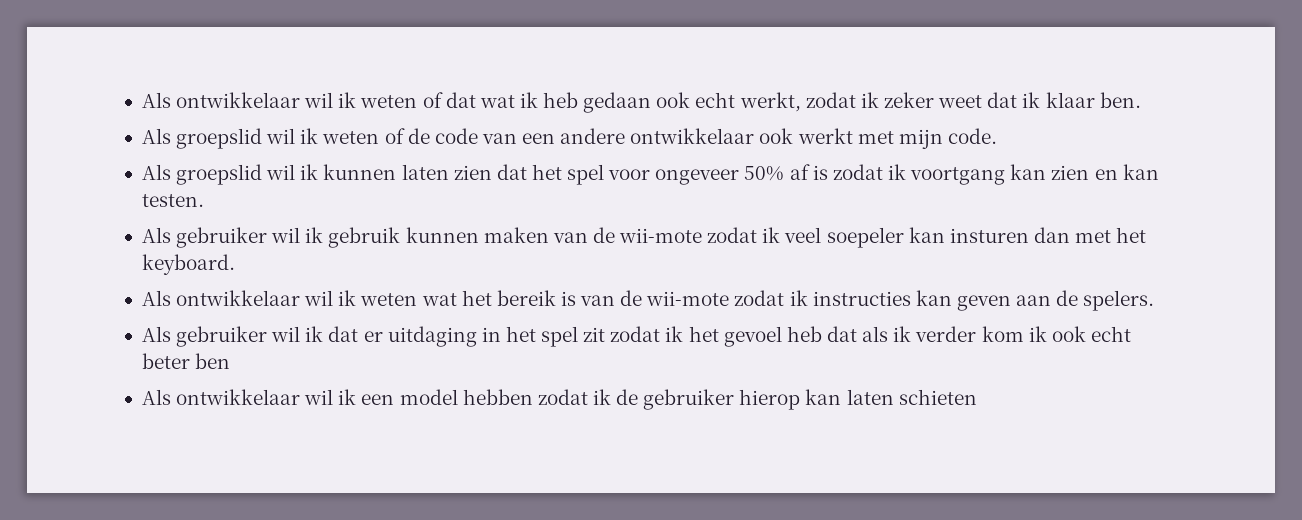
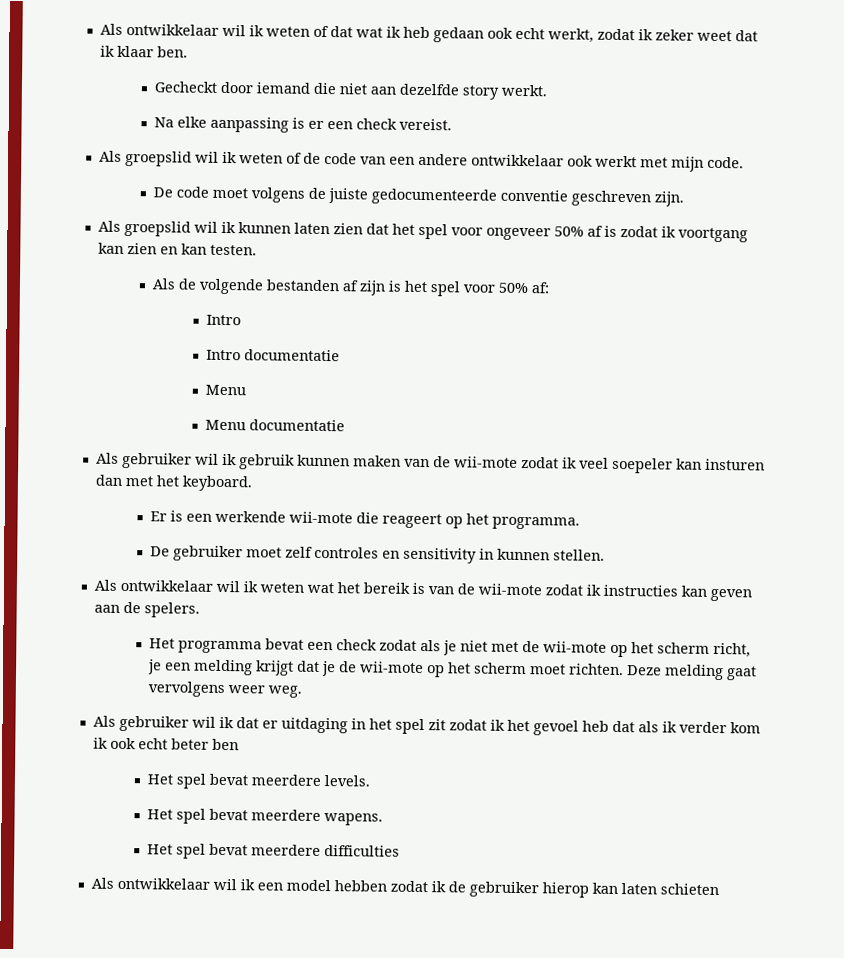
(1141, 100) none -> [153,81,547,100] [153,116,452,133] // Gecheckt door iemand die niet aan dezelfde story werkt. // Na elke aanpassing is er een check vereist.
(997, 136) none -> [152,186,684,207] // De code moet volgens de juiste gedocumenteerde conventie geschreven zijn.
(204, 200) none -> [151,278,549,297] [206,314,242,326] [206,349,341,362] [205,384,247,396] [205,419,346,432] // Als de volgende bestanden af zijn is het spel voor 50% af: // Intro // Intro documentatie // Menu // Menu documentatie
(235, 264) none -> [149,510,580,530] [149,545,605,564] // Er is een werkende wii-mote die reageert op het programma. // De gebruiker moet zelf controles en sensitivity in kunnen stellen.
(1155, 300) none -> [148,638,751,658] [147,659,757,681] [147,681,302,698] // Het programma bevat een check zodat als je niet met de wii-mote op het scherm richt, je een melding krijgt dat je de wii-mote op het scherm moet richten. Deze melding gaat vervolgens weer weg.
(231, 361) none -> [146,773,370,789] [146,808,383,826] [146,843,400,859] // Het spel bevat meerdere levels. // Het spel bevat meerdere wapens. // Het spel bevat meerdere difficulties

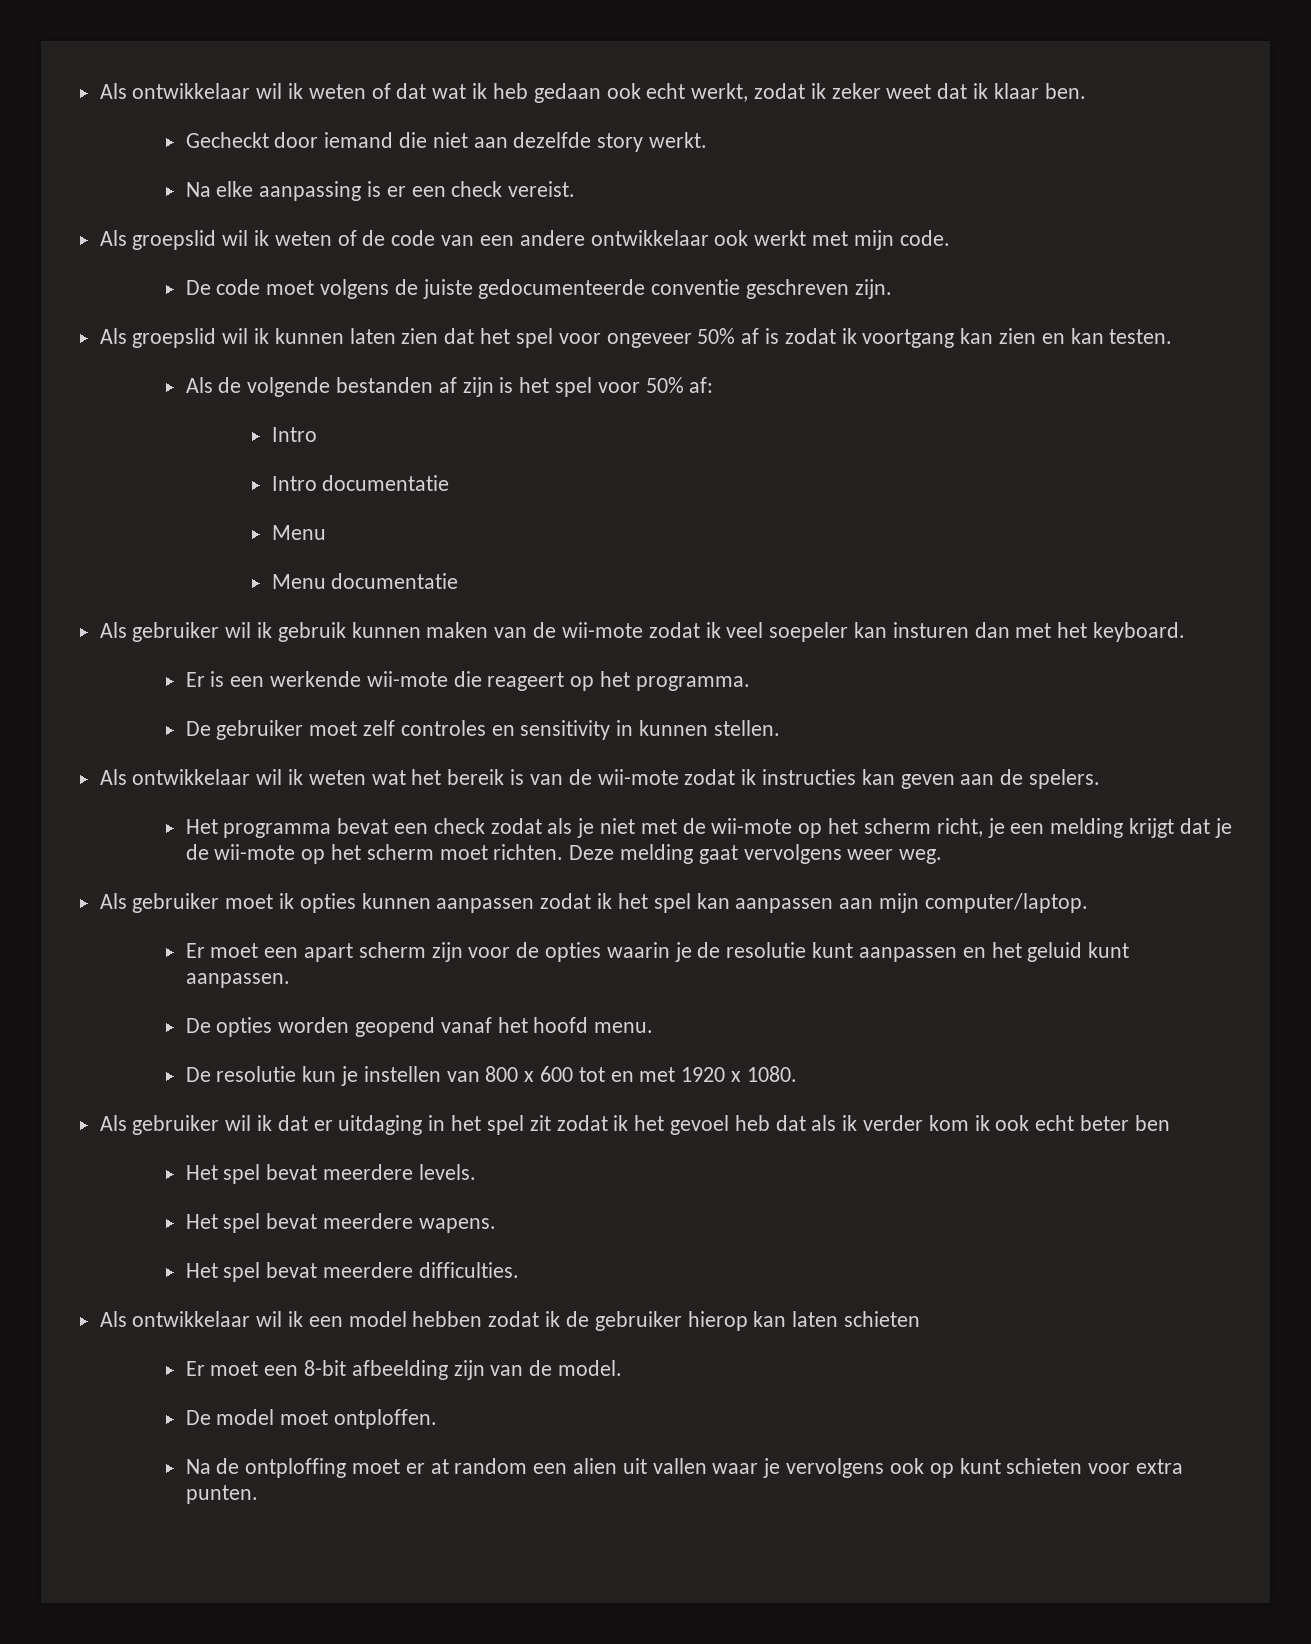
(302, 691) none -> [99,893,1088,913] [185,942,1130,962] [185,973,290,988] [185,1017,654,1037] [185,1066,797,1086] // Als gebruiker moet ik opties kunnen aanpassen zodat ik het spel kan aanpassen aan mijn computer/laptop. // Er moet een apart scherm zijn voor de opties waarin je de resolutie kunt aanpassen en het geluid kunt aanpassen. // De opties worden geopend vanaf het hoofd menu. // De resolutie kun je instellen van 800 x 600 tot en met 1920 x 1080.
[323,845,400,857] difficulties -> [418,1262,519,1278] difficulties.
(719, 889) none -> [185,1360,623,1380] [185,1409,438,1429] [185,1458,1183,1478] [185,1485,258,1504] // Er moet een 8-bit afbeelding zijn van de model. // De model moet ontploffen. // Na de ontploffing moet er at random een alien uit vallen waar je vervolgens ook op kunt schieten voor extra punten.

